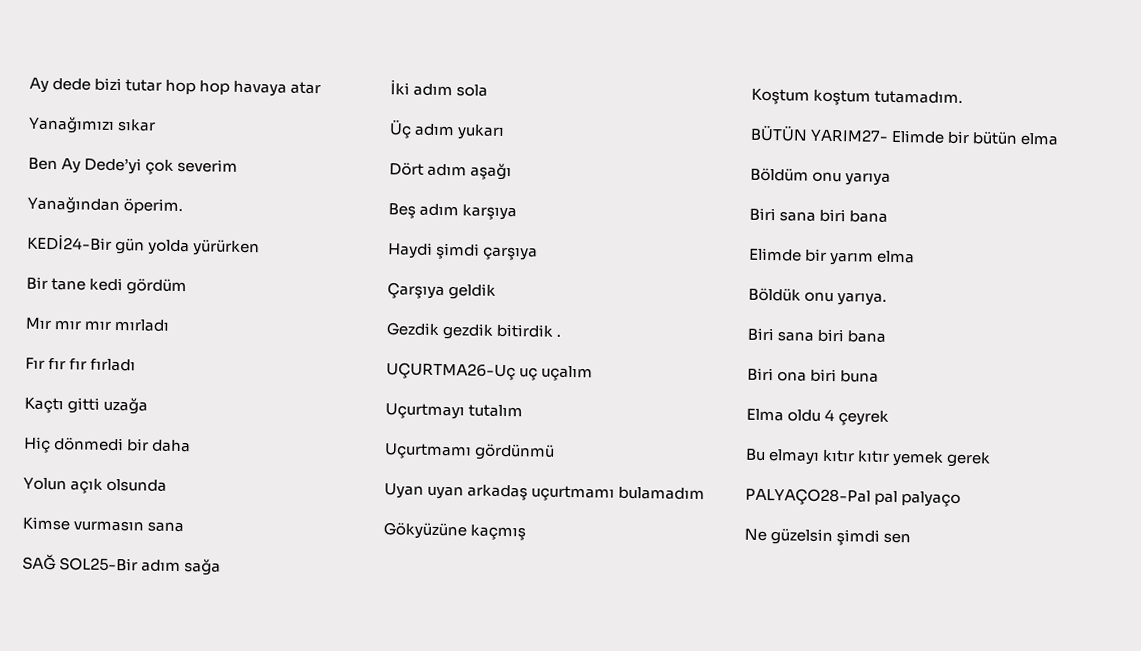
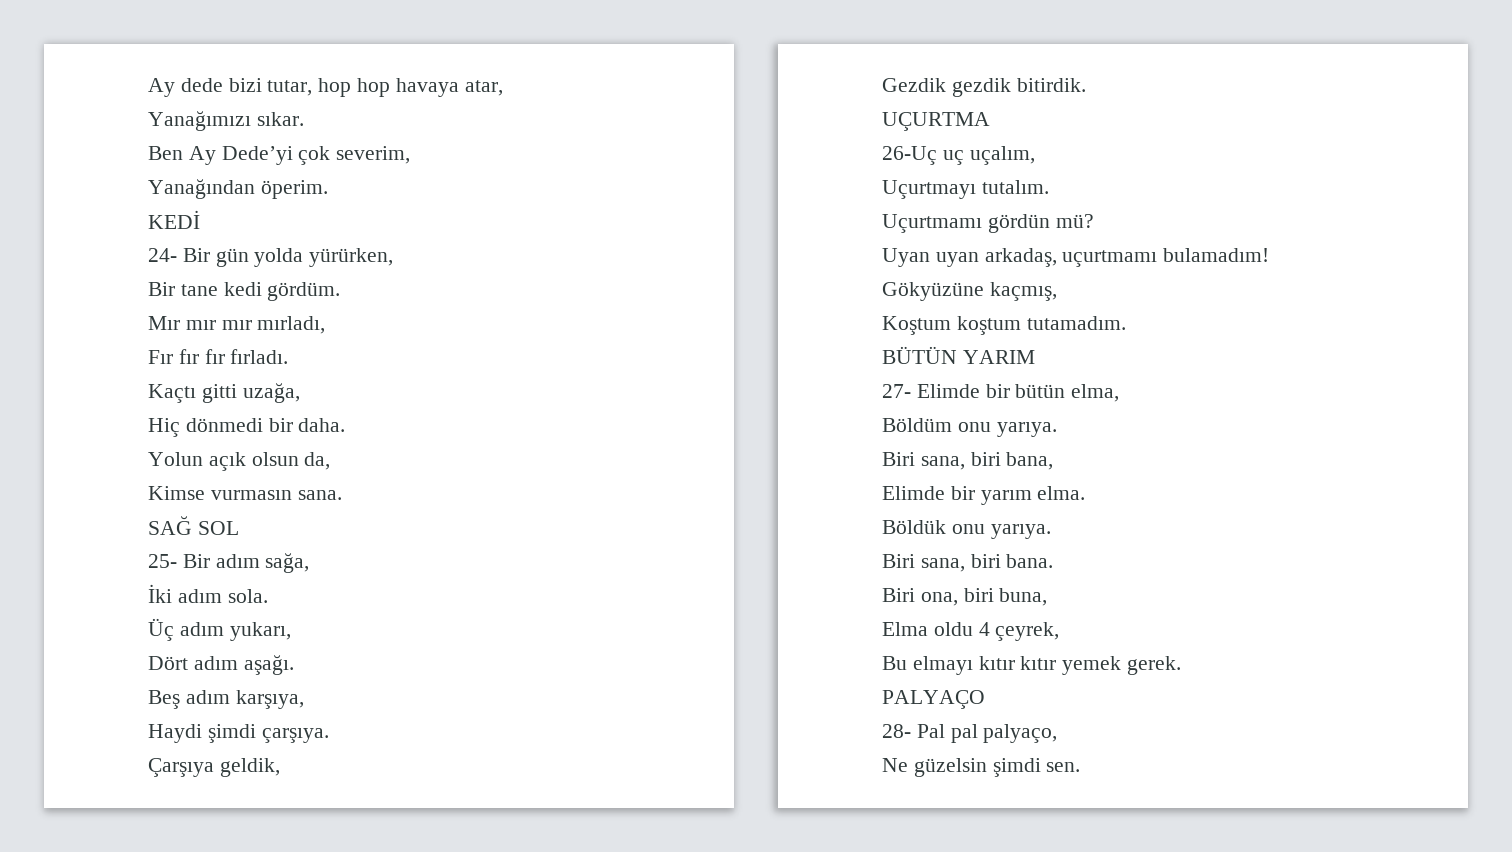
[125,79,163,92] tutar -> [267,80,313,96] tutar,
[290,81,322,95] atar -> [464,80,503,96] atar,
[117,119,157,132] sıkar -> [256,112,304,126] sıkar.
[177,158,239,173] severim -> [336,146,411,164] severim,
[27,234,112,251] KEDİ24-Bir -> [148,210,200,229] [148,248,210,262] KEDİ // 24- Bir
[193,239,261,257] yürürken -> [309,248,394,267] yürürken,
[126,278,188,296] gördüm -> [267,282,341,301] gördüm.
[114,319,171,332] mırladı -> [257,316,326,334] mırladı,
[90,358,137,372] fırladı -> [230,349,289,364] fırladı.
[103,396,149,415] uzağa -> [242,383,300,403] uzağa,
[152,439,192,453] daha -> [298,418,346,432] daha.
[106,478,168,492] olsunda -> [251,452,331,470] olsun da,
[147,521,185,533] sana -> [297,490,342,500] sana.
[59,557,222,576] SOL25-Bir adım sağa -> [197,521,239,535] [148,553,310,573] SOL // 25- Bir adım sağa,
[456,84,489,97] sola -> [227,589,268,603] sola.
[457,124,506,140] yukarı -> [229,622,291,641] yukarı,
[470,162,513,181] aşağı -> [243,655,294,675] aşağı.
[462,204,518,221] karşıya -> [235,690,304,709] karşıya,
[483,246,539,261] çarşıya -> [261,728,329,743] çarşıya.
[448,283,497,300] geldik -> [219,758,280,777] geldik,
[496,323,562,338] [386,362,594,382] bitirdik . // UÇURTMA26-Uç uç uçalım -> [1016,78,1086,92] [882,112,990,131] [882,146,1035,165] bitirdik. // UÇURTMA // 26-Uç uç uçalım,
[468,404,524,418] tutalım -> [981,180,1049,194] tutalım.
[474,443,556,461] gördünmü -> [987,214,1094,233] gördün mü?
[467,484,706,502] arkadaş uçurtmamı bulamadım -> [984,248,1270,267] arkadaş, uçurtmamı bulamadım!
[470,524,527,541] kaçmış -> [989,282,1057,301] kaçmış,
[810,128,890,142] YARIM27- -> [962,350,1035,364] [882,384,911,398] YARIM // 27-
[1020,132,1060,146] elma -> [1071,384,1120,402] elma,
[845,172,892,186] [749,207,889,223] yarıya // Biri sana biri bana -> [996,422,1057,437] [882,452,1054,470] yarıya. // Biri sana, biri bana,
[877,250,916,264] elma -> [1037,486,1086,500] elma.
[777,328,887,343] [747,367,880,383] sana biri bana // Biri ona biri buna -> [920,554,1054,572] [882,588,1048,606] sana, biri bana. // Biri ona, biri buna,
[838,410,890,426] çeyrek -> [995,622,1060,641] çeyrek,
[946,451,992,468] [745,487,962,508] gerek // PALYAÇO28-Pal pal palyaço -> [1127,656,1182,675] [882,690,985,709] [882,724,1058,743] gerek. // PALYAÇO // 28- Pal pal palyaço,
[883,532,912,544] sen -> [1046,762,1081,772] sen.

